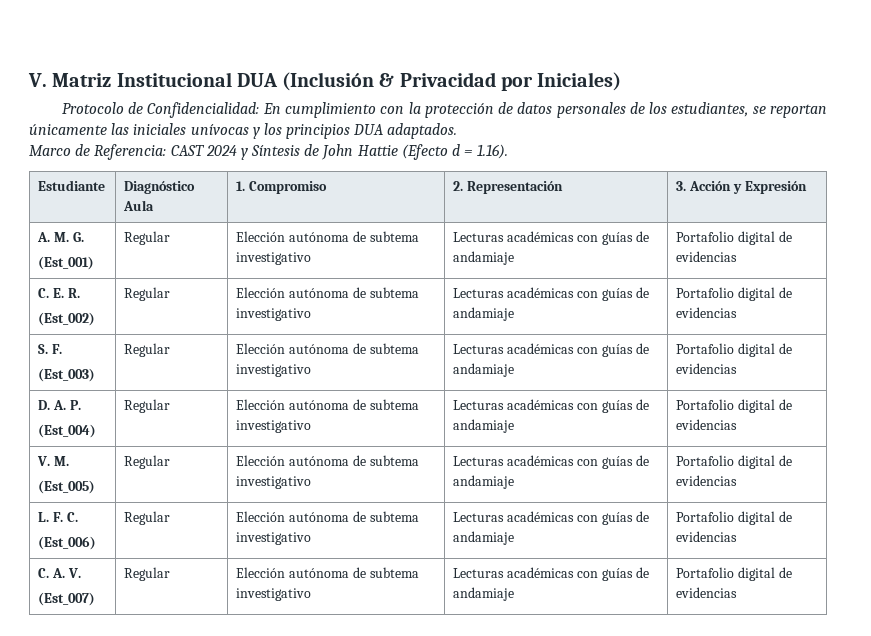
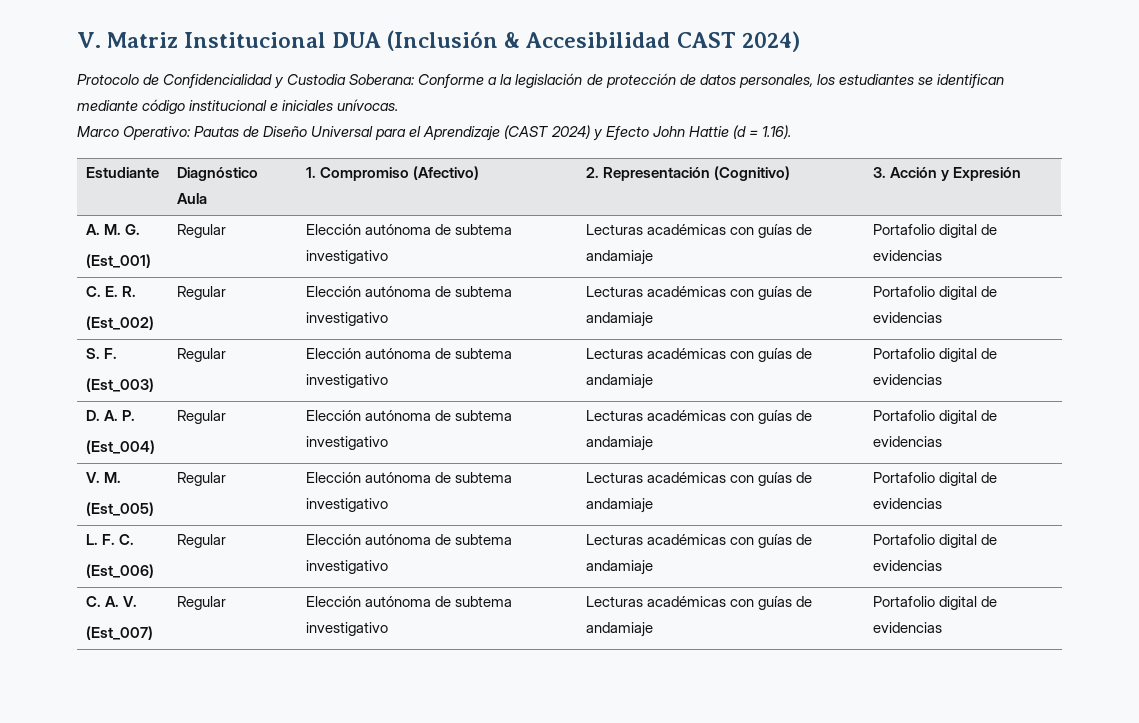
[399,72,622,91] Privacidad por Iniciales) -> [525,31,800,52] Accesibilidad CAST 2024)
[147,102,828,118] [29,123,458,139] [29,144,461,160] Confidencialidad: En cumplimiento con la protección de datos personales de los estudiantes, se reportan únicamente las iniciales unívocas y los principios DUA adaptados. // Marco de Referencia: CAST 2024 y Síntesis de John Hattie (Efecto d -> [163,73,1004,89] [77,99,399,114] [77,125,746,141] Confidencialidad y Custodia Soberana: Conforme a la legislación de protección de datos personales, los estudiantes se identifican mediante código institucional e iniciales unívocas. // Marco Operativo: Pautas de Diseño Universal para el Aprendizaje (CAST 2024) y Efecto John Hattie (d
(328, 187) none -> [413,166,480,180] (Afectivo)
(564, 187) none -> [714,166,791,181] (Cognitivo)

